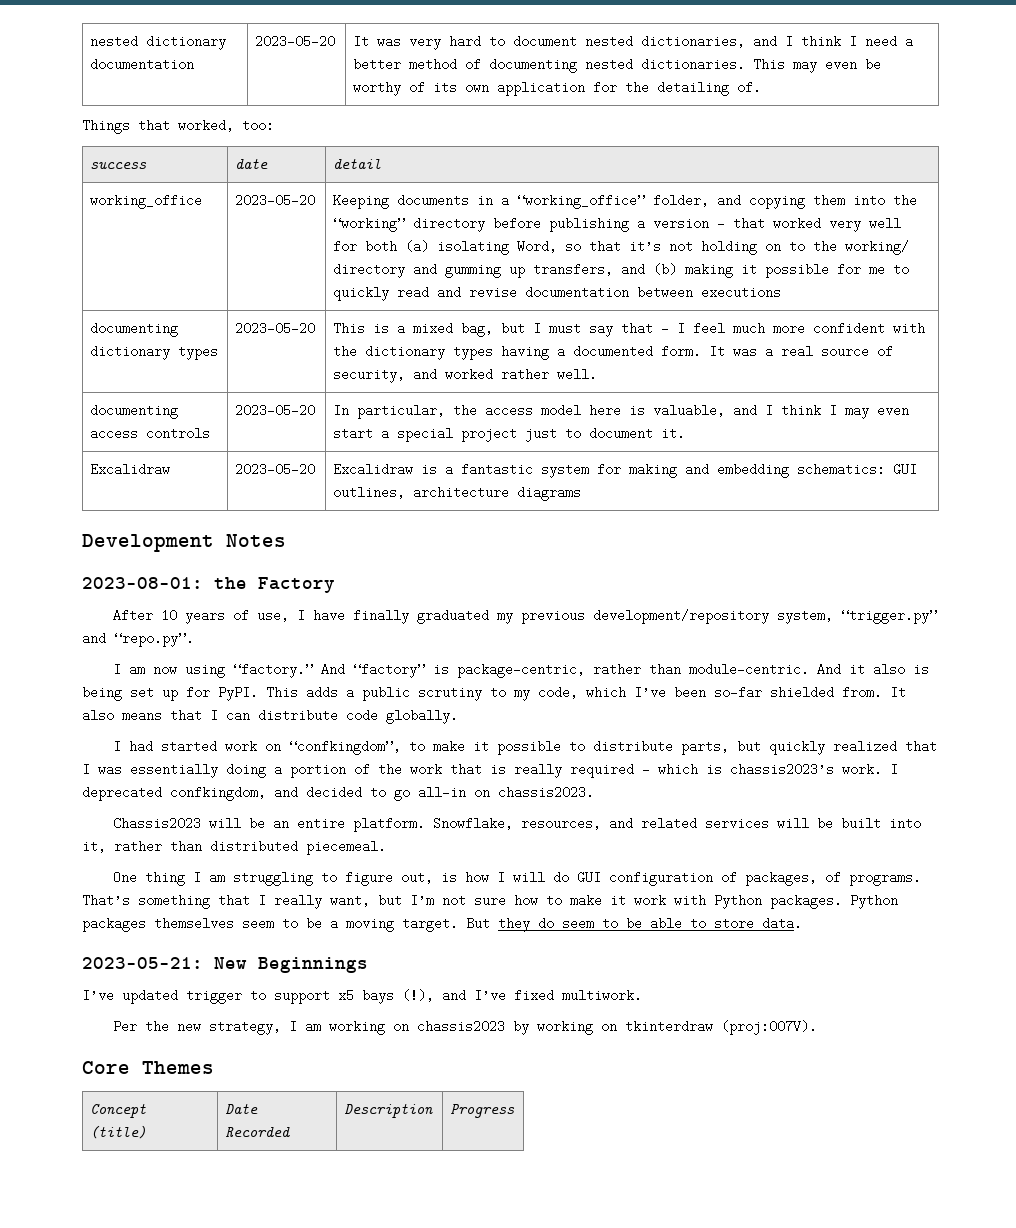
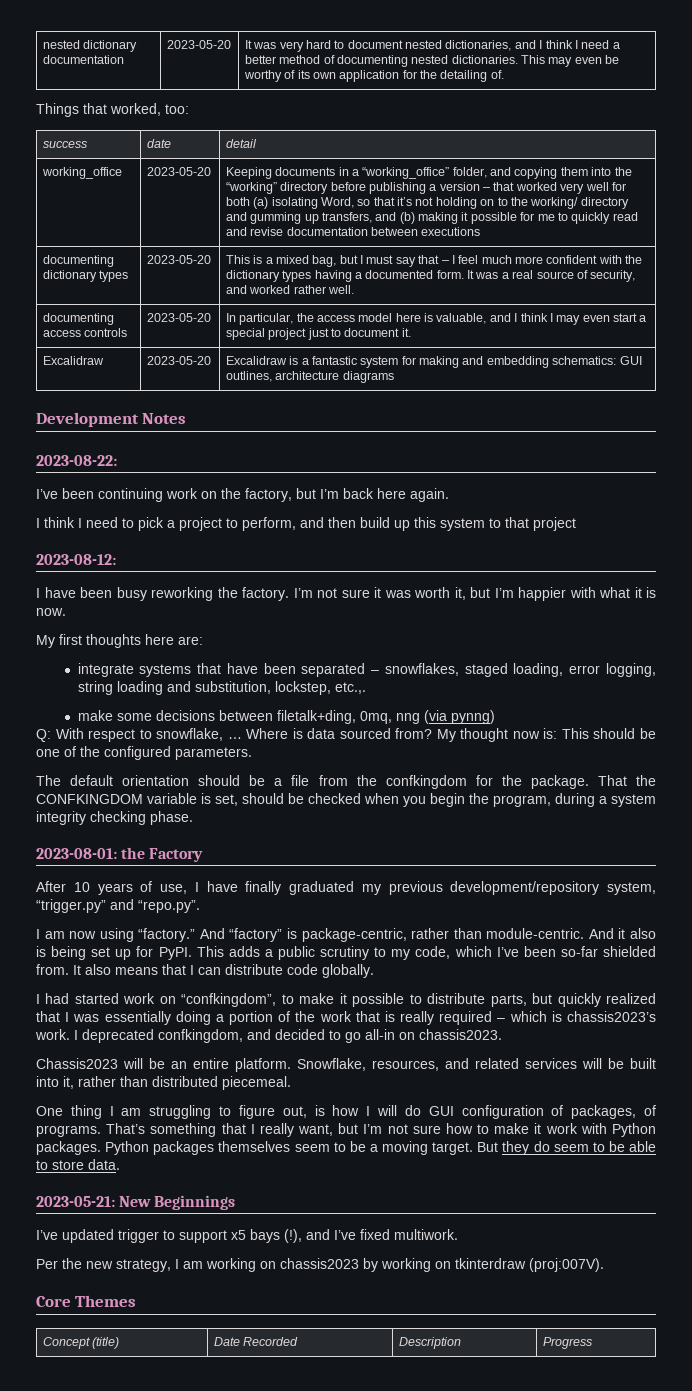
(286, 540) none -> [36,455,117,466] [36,488,449,502] [36,517,576,531] [36,554,116,565] [36,587,656,601] [36,608,66,616] [36,634,203,648] [77,663,656,677] [77,681,366,695] [77,710,495,724] [36,728,656,742] [36,746,252,760] [36,775,656,789] [36,793,656,807] [36,811,193,825] // 2023-08-22: // I’ve been continuing work on the factory, but I’m back here again. // I think I need to pick a project to perform, and then build up this system to that project // 2023-08-12: // I have been busy reworking the factory. I’m not sure it was worth it, but I’m happier with what it is now. // My first thoughts here are: // integrate systems that have been separated – snowflakes, staged loading, error logging, string loading and substitution, lockstep, etc.,. // make some decisions between filetalk+ding, 0mq, nng (via pynng) // Q: With respect to snowflake, … Where is data sourced from? My thought now is: This should be one of the configured parameters. // The default orientation should be a file from the confkingdom for the package. That the CONFKINGDOM variable is set, should be checked when you begin the program, during a system integrity checking phase.

